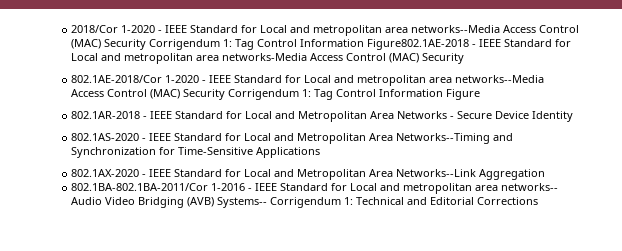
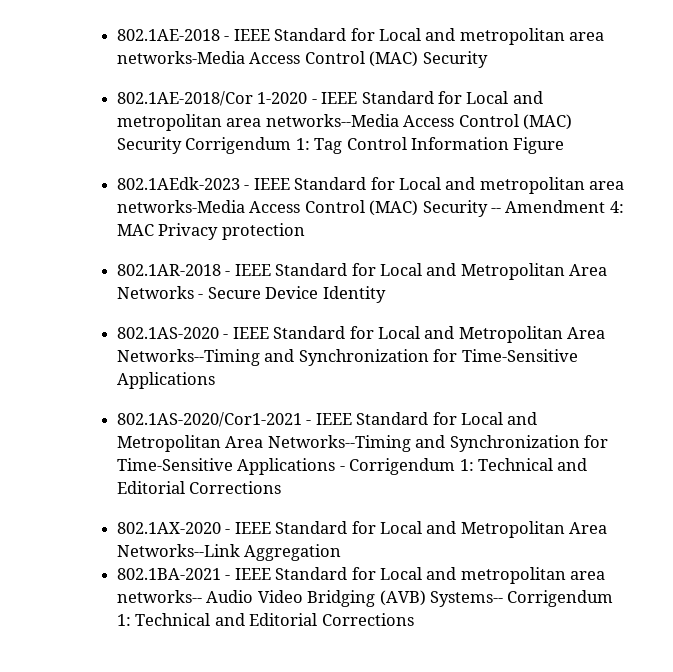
[71,25,580,36] [71,39,470,50] 2018/Cor 1-2020 - IEEE Standard for Local and metropolitan area networks--Media Access Control (MAC) Security Corrigendum 1: Tag Control Information Figure802.1AE-2018 -> [116,29,220,41] 802.1AE-2018
(481, 94) none -> [116,177,625,194] [116,200,624,217] [116,223,305,240] // 802.1AEdk-2023 - IEEE Standard for Local and metropolitan area networks-Media Access Control (MAC) Security -- Amendment 4: MAC Privacy protection
(321, 152) none -> [116,412,538,427] [116,435,608,452] [116,458,588,475] [116,481,282,494] // 802.1AS-2020/Cor1-2021 - IEEE Standard for Local and Metropolitan Area Networks--Timing and Synchronization for Time-Sensitive Applications - Corrigendum 1: Technical and Editorial Corrections
[71,183,246,191] 802.1BA-802.1BA-2011/Cor 1-2016 -> [116,568,221,580] 802.1BA-2021

